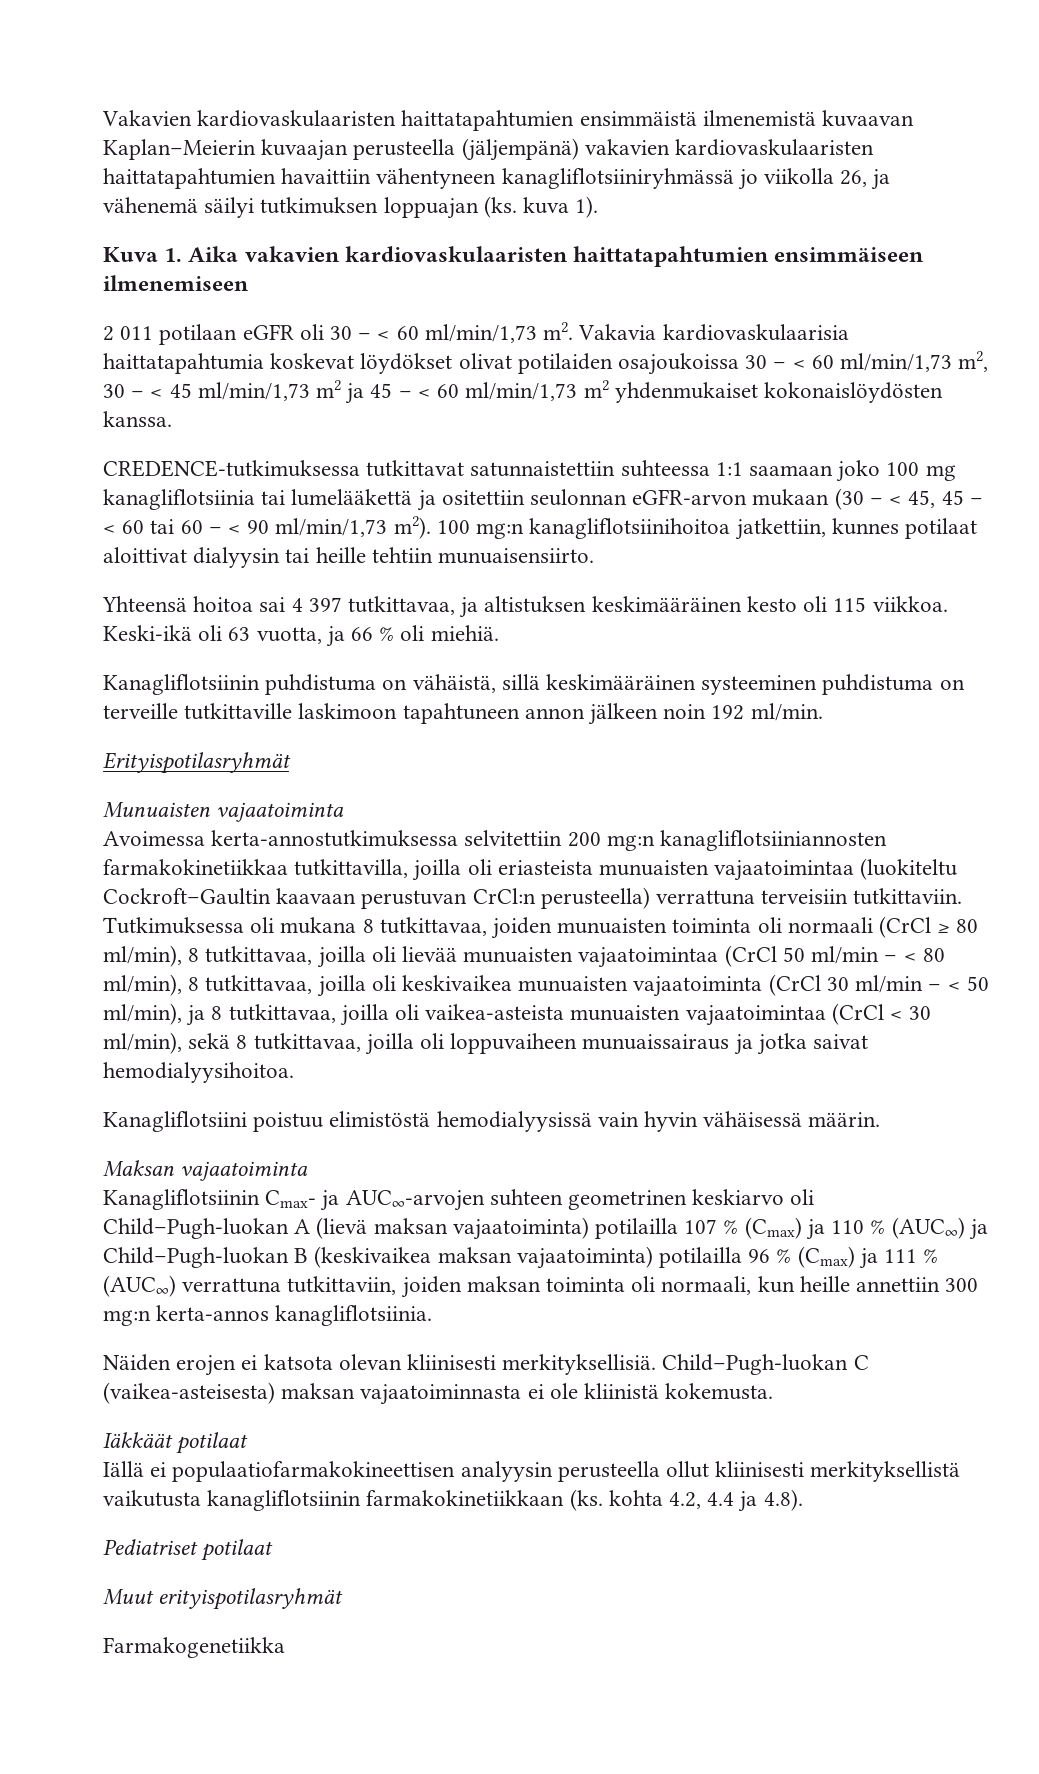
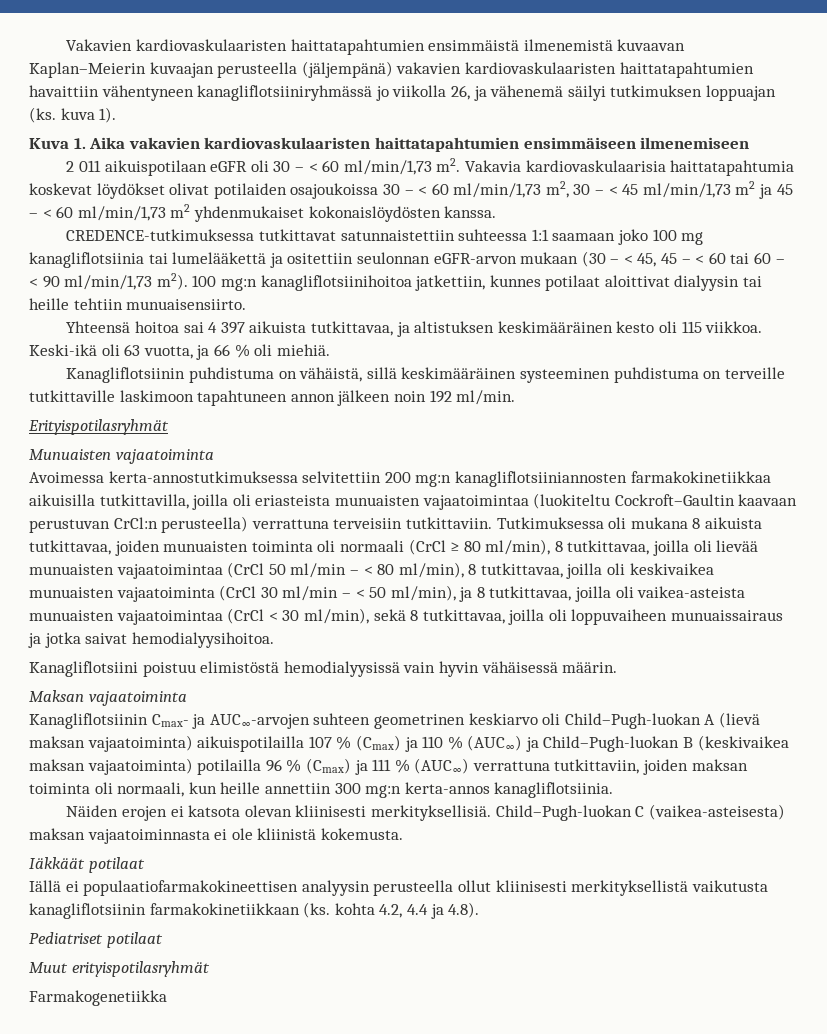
[159,324,238,345] potilaan -> [104,160,207,176] aikuispotilaan
(342, 604) none -> [249,321,307,333] aikuista
(288, 867) none -> [29,494,95,506] aikuisilla
(374, 926) none -> [704,517,762,529] aikuista
[595,1218,679,1239] potilailla -> [197,736,305,752] aikuispotilailla

